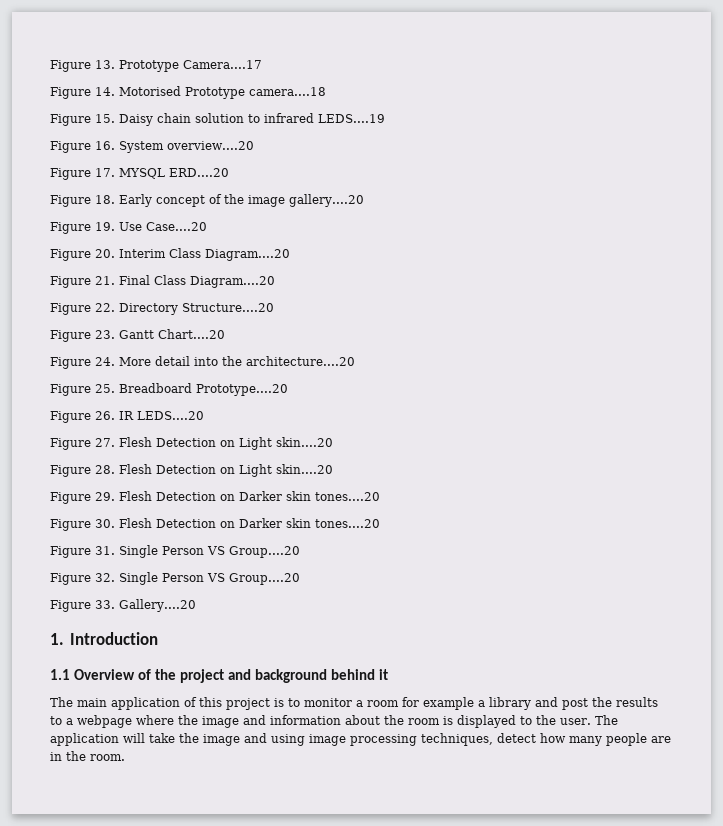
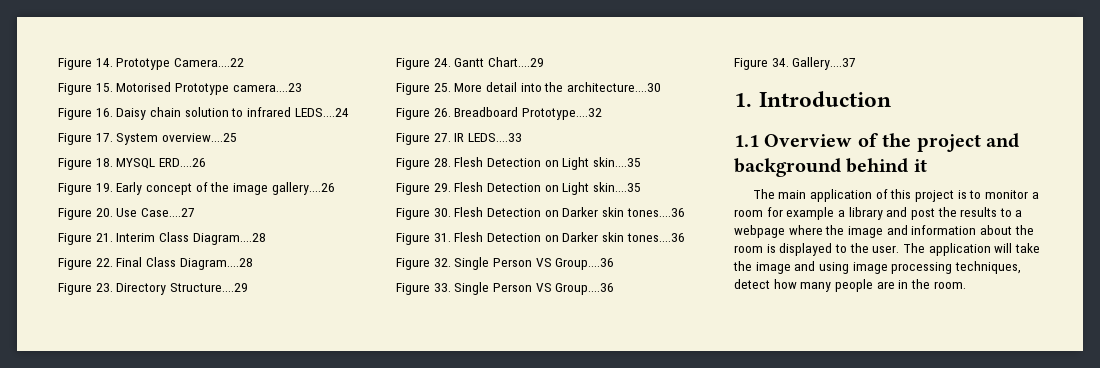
[50,60,262,72] [50,86,326,99] [50,114,115,126] Figure 13. Prototype Camera....17 // Figure 14. Motorised Prototype camera....18 // Figure 15. -> [58,58,244,70] [58,82,302,95] [58,108,113,120] Figure 14. Prototype Camera....22 // Figure 15. Motorised Prototype camera....23 // Figure 16.
[318,114,385,123] [50,141,254,153] LEDS....19 // Figure 16. System overview....20 -> [294,108,349,117] LEDS....24
[119,168,229,179] MYSQL ERD....20 -> [116,133,237,145] System overview....25
(115, 199) none -> [116,158,206,169] [58,183,113,195] MYSQL ERD....26 // Figure 19.
[289,194,364,207] [50,222,207,234] gallery....20 // Figure 19. Use Case....20 -> [271,182,335,195] gallery....26
[119,248,290,261] Interim Class Diagram....20 -> [116,208,195,217] Use Case....27
[119,275,275,288] Final Class Diagram....20 -> [116,232,266,245] Interim Class Diagram....28
[119,303,274,315] Directory Structure....20 -> [116,257,253,270] Final Class Diagram....28
[119,329,225,339] Gantt Chart....20 -> [116,283,248,295] Directory Structure....29
[119,356,355,366] [50,383,288,396] More detail into the architecture....20 // Figure 25. Breadboard Prototype....20 -> [454,57,544,67] [396,82,661,95] Gantt Chart....29 // Figure 25. More detail into the architecture....30
[119,411,204,420] IR LEDS....20 -> [454,107,602,120] Breadboard Prototype....32
[119,437,333,450] Flesh Detection on Light skin....20 -> [454,133,522,142] IR LEDS....33
[276,464,333,474] skin....20 -> [592,157,641,167] skin....35
[239,491,380,501] Darker skin tones....20 -> [562,182,641,195] Light skin....35
[315,519,380,528] tones....20 -> [626,208,685,217] tones....36
[119,545,300,558] Single Person VS Group....20 -> [454,232,685,242] Flesh Detection on Darker skin tones....36
[229,573,300,585] Group....20 -> [555,258,615,270] Group....36
[119,599,196,612] Gallery....20 -> [454,282,615,295] [734,57,857,70] Single Person VS Group....36 // Figure 34. Gallery....37

